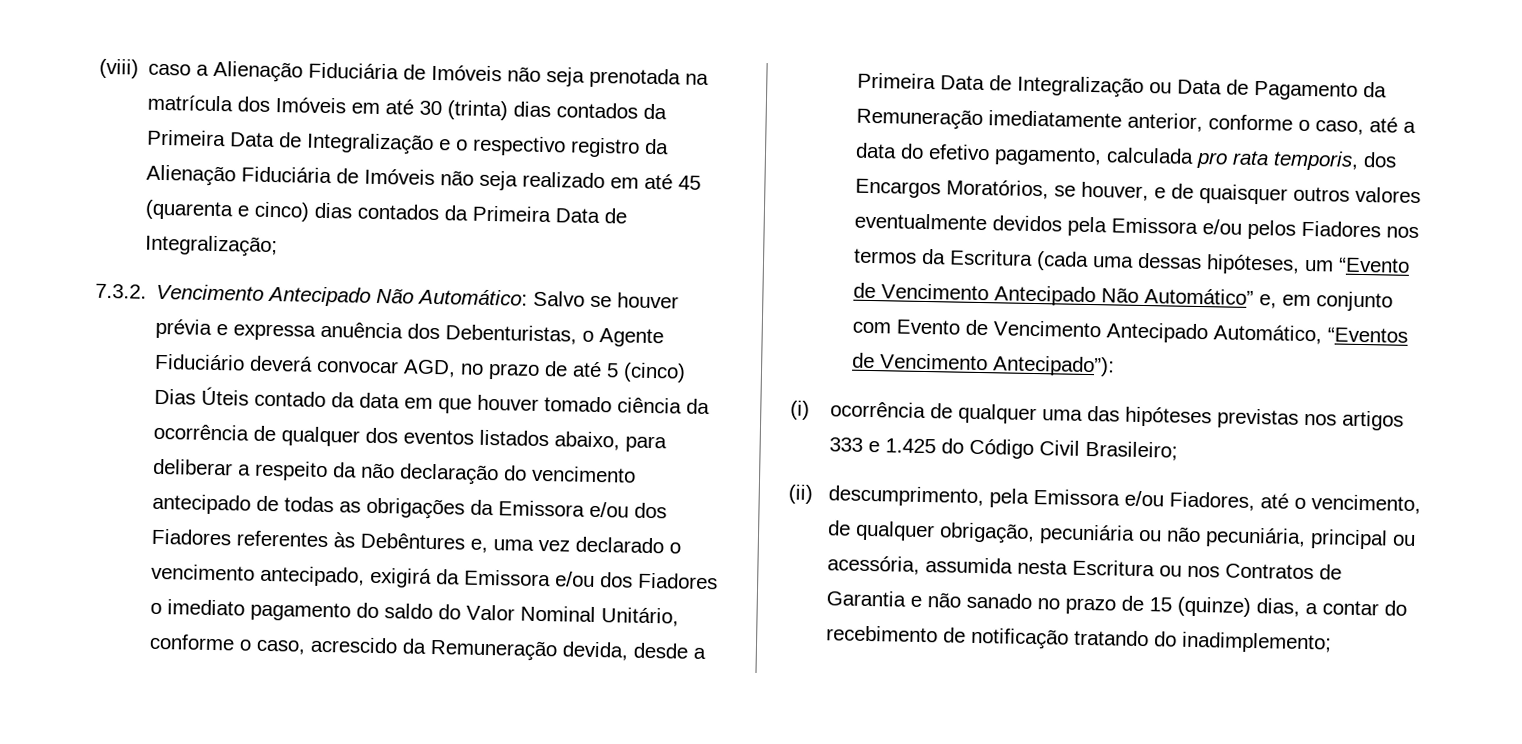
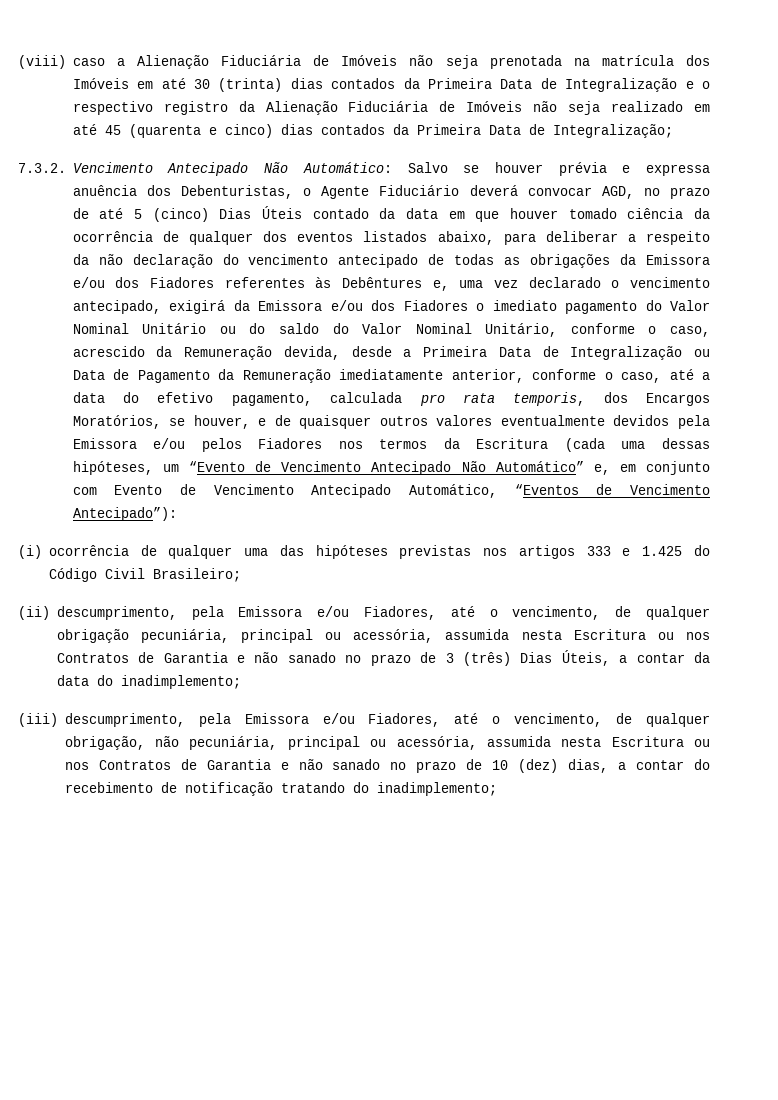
(380, 610) none -> [670,300,711,311] [72,323,266,334] Valor Nominal Unitário ou do
[938,522,1162,545] obrigação, pecuniária ou -> [56,629,711,643] [56,650,710,666] [56,675,241,689] [18,713,710,727] [64,736,145,750] obrigação pecuniária, principal ou acessória, assumida nesta Escritura ou nos Contratos de Garantia e não sanado no prazo de 3 (três) Dias Úteis, a contar da data do inadimplemento; // (iii) descumprimento, pela Emissora e/ou Fiadores, até o vencimento, de qualquer obrigação,
[1148,596,1251,618] 15 (quinze) -> [492,759,559,773] 10 (dez)

